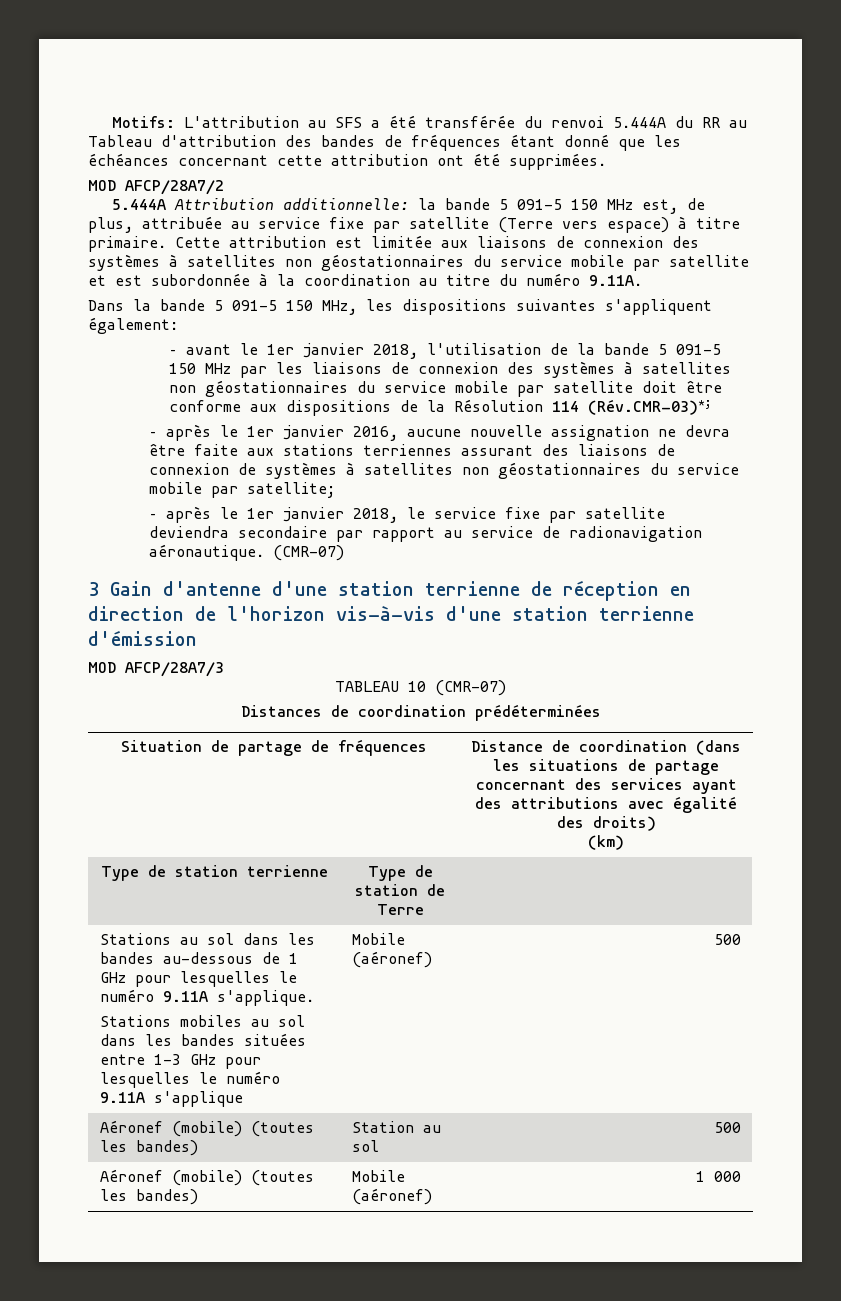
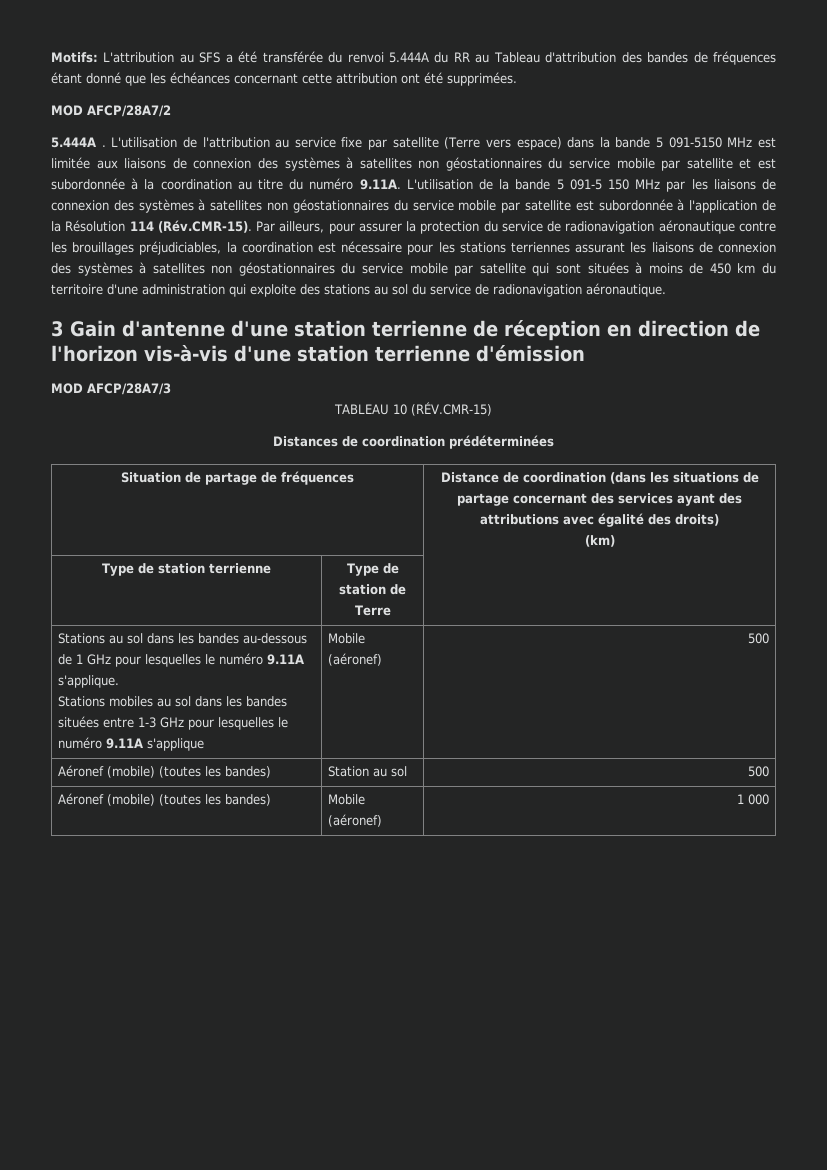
[174,198,706,214] [88,216,222,233] Attribution additionnelle: la bande 5 091-5 150 MHz est, de plus, attribuée -> [101,137,270,148] . L'utilisation de l'attribution
[678,216,740,229] [88,236,326,252] à titre primaire. Cette attribution -> [567,137,753,148] dans la bande 5 091-5150 MHz
[88,299,712,315] [88,317,178,334] [168,343,541,359] // Dans la bande 5 091-5 150 MHz, les dispositions suivantes s'appliquent également: // – avant le 1er janvier 2018, l'utilisation -> [406,179,473,190] L'utilisation
[641,381,722,393] [168,399,711,416] [148,424,730,441] [148,444,274,456] doit être conforme aux dispositions de la Résolution 114 (Rév.CMR-03)*; // – après le 1er janvier 2016, aucune nouvelle assignation ne devra être faite aux -> [575,199,776,213] [51,220,777,234] [51,241,455,255] est subordonnée à l'application de la Résolution 114 (Rév.CMR-15). Par ailleurs, pour assurer la protection du service de radionavigation aéronautique contre les brouillages préjudiciables, la coordination est nécessaire pour les
[541,444,675,456] [148,462,739,479] [148,482,335,498] [148,506,665,523] [148,526,462,542] des liaisons de connexion de systèmes à satellites non géostationnaires du service mobile par satellite; // – après le 1er janvier 2018, le service fixe par satellite deviendra secondaire par rapport au -> [630,242,777,253] [51,262,776,276] [51,284,426,297] les liaisons de connexion des systèmes à satellites non géostationnaires du service mobile par satellite qui sont situées à moins de 450 km du territoire d'une administration qui exploite des stations au sol du
[272,545,344,561] (CMR-07) -> (666, 290) none
[435,680,506,696] (CMR-07) -> [411,402,493,416] (RÉV.CMR-15)

